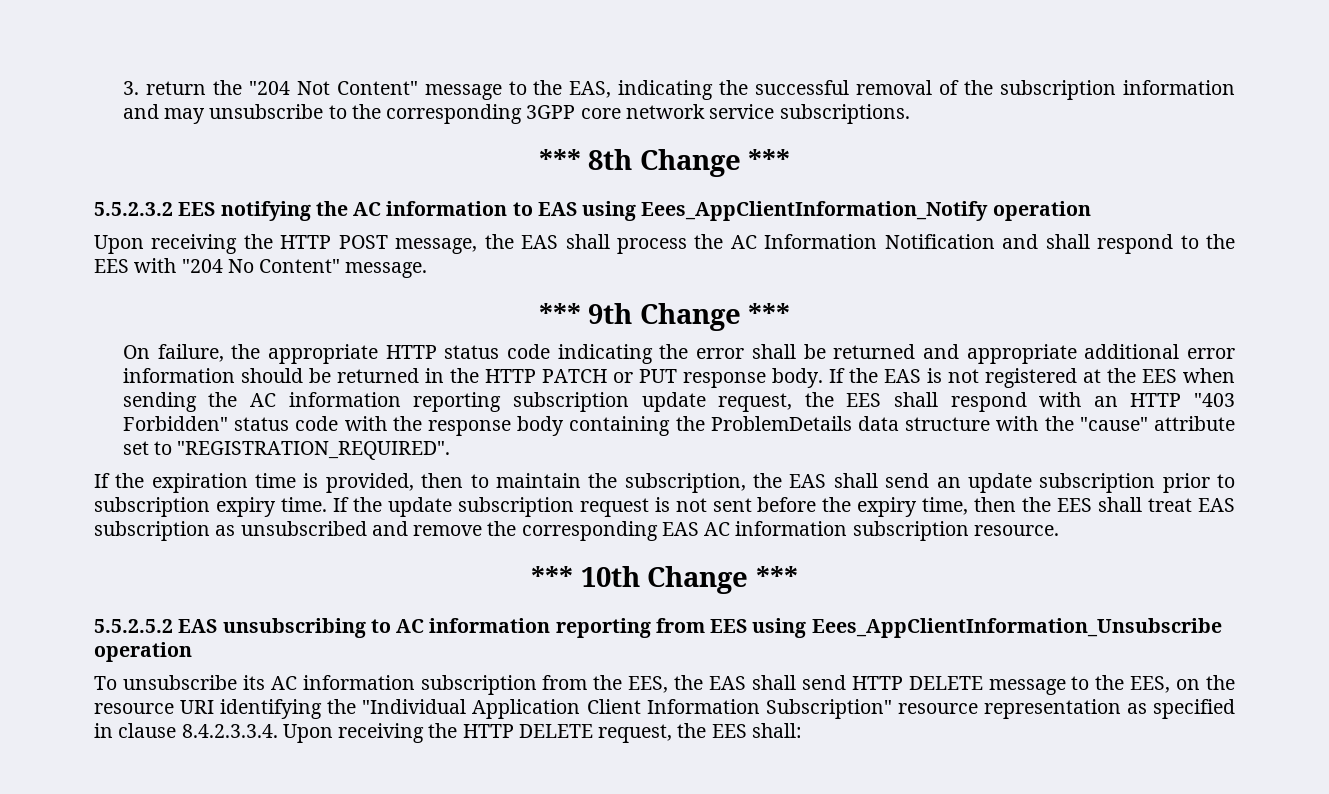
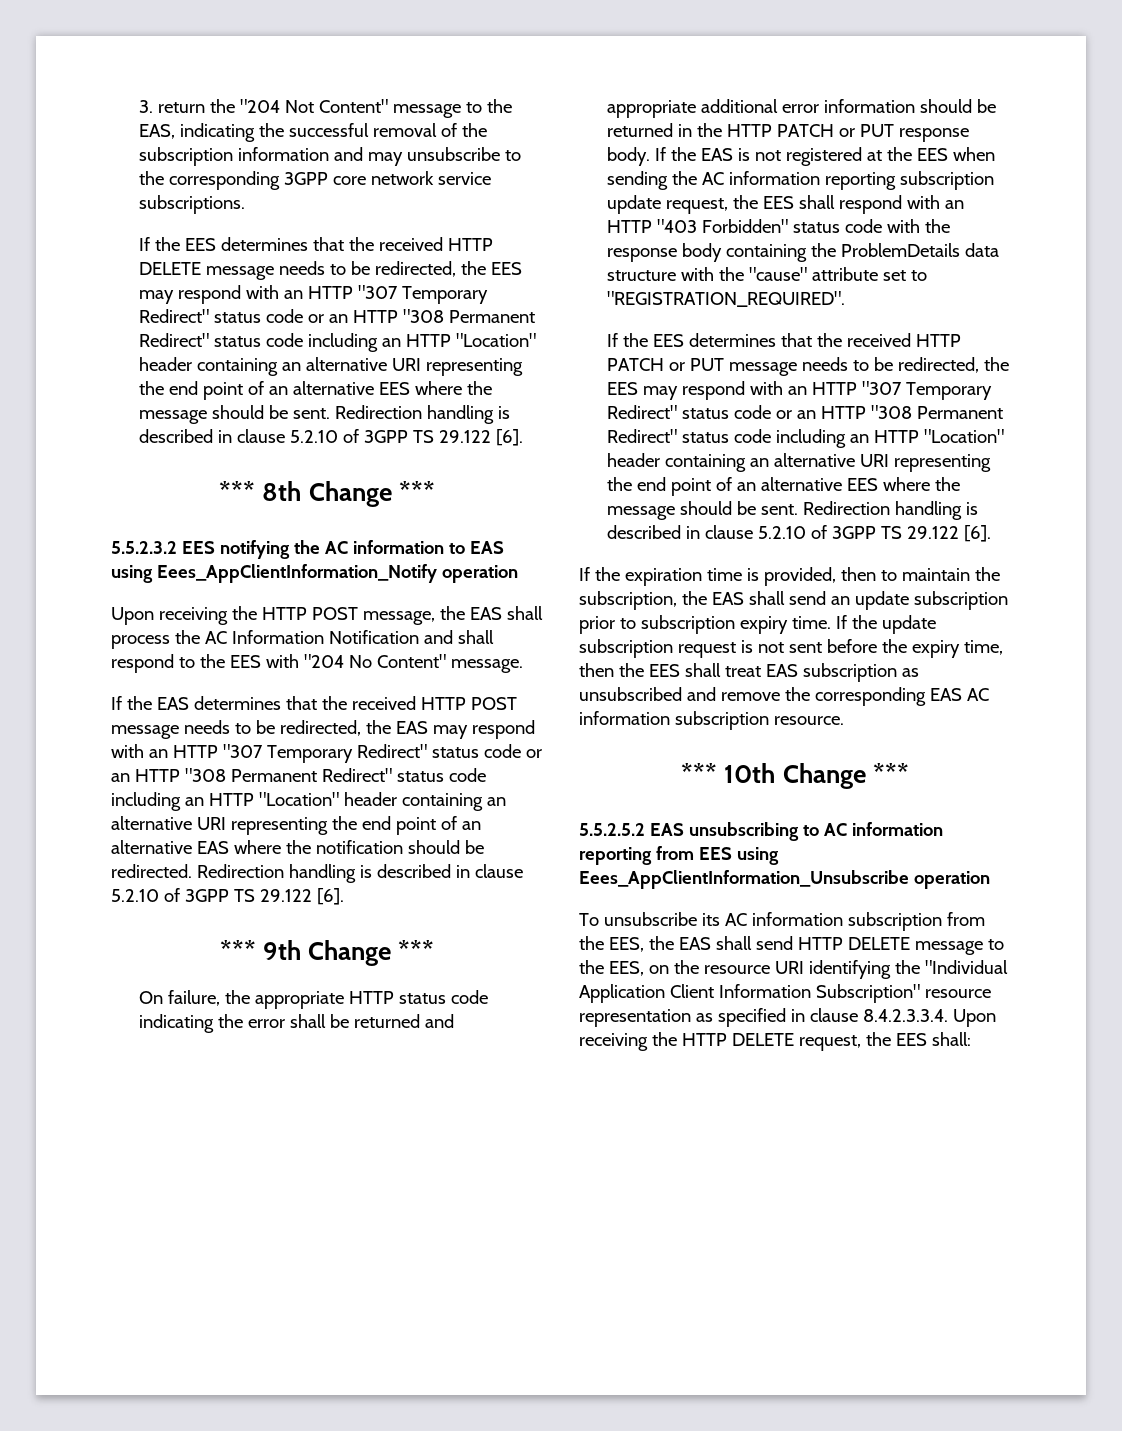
(910, 114) none -> [139,237,494,251] [139,261,523,280] [139,285,489,304] [139,309,536,323] [139,333,537,352] [139,357,524,376] [139,381,493,400] [139,405,511,424] [139,429,524,446] // If the EES determines that the received HTTP DELETE message needs to be redirected, the EES may respond with an HTTP "307 Temporary Redirect" status code or an HTTP "308 Permanent Redirect" status code including an HTTP "Location" header containing an alternative URI representing the end point of an alternative EES where the message should be sent. Redirection handling is described in clause 5.2.10 of 3GPP TS 29.122 [6].
(428, 270) none -> [111,696,517,710] [111,720,535,739] [111,744,542,763] [111,768,486,782] [111,792,506,811] [111,816,481,835] [111,840,484,854] [111,864,523,883] [111,888,344,905] // If the EAS determines that the received HTTP POST message needs to be redirected, the EAS may respond with an HTTP "307 Temporary Redirect" status code or an HTTP "308 Permanent Redirect" status code including an HTTP "Location" header containing an alternative URI representing the end point of an alternative EAS where the notification should be redirected. Redirection handling is described in clause 5.2.10 of 3GPP TS 29.122 [6].
(451, 450) none -> [607,333,962,347] [607,357,1010,376] [607,381,993,400] [607,405,1004,419] [607,429,1005,448] [607,453,992,472] [607,477,961,496] [607,501,979,520] [607,525,992,542] // If the EES determines that the received HTTP PATCH or PUT message needs to be redirected, the EES may respond with an HTTP "307 Temporary Redirect" status code or an HTTP "308 Permanent Redirect" status code including an HTTP "Location" header containing an alternative URI representing the end point of an alternative EES where the message should be sent. Redirection handling is described in clause 5.2.10 of 3GPP TS 29.122 [6].

